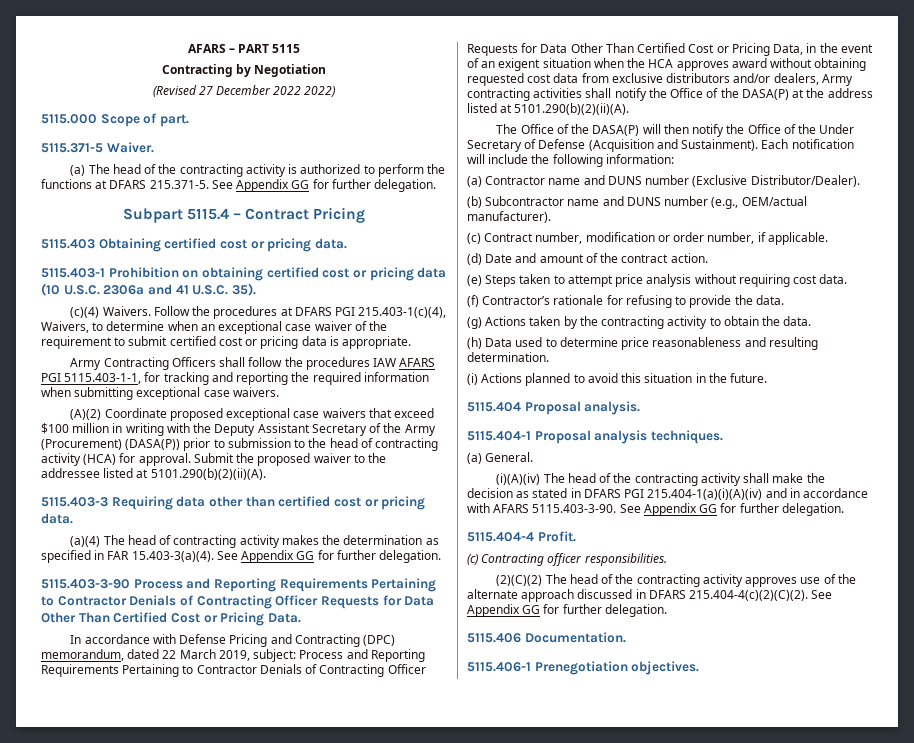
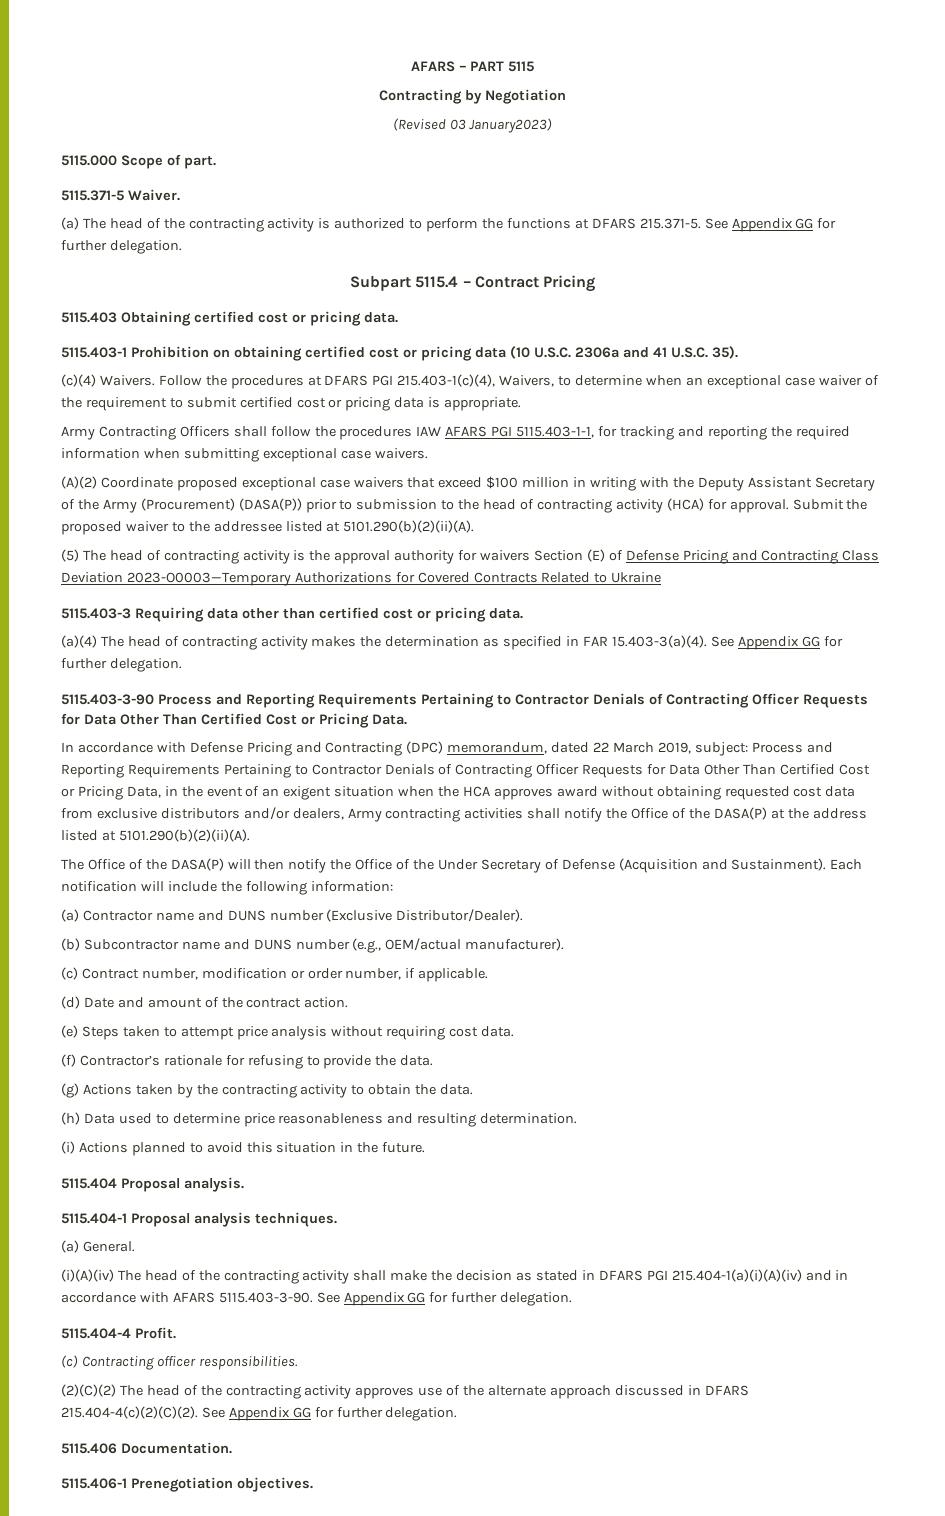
[198,85,336,97] 27 December 2022 2022) -> [449,118,553,133] 03 January2023)
(266, 474) none -> [61,549,880,564] [61,572,662,586] // (5) The head of contracting activity is the approval authority for waivers Section (E) of Defense Pricing and Contracting Class Deviation 2023-O0003—Temporary Authorizations for Covered Contracts Related to Ukraine

